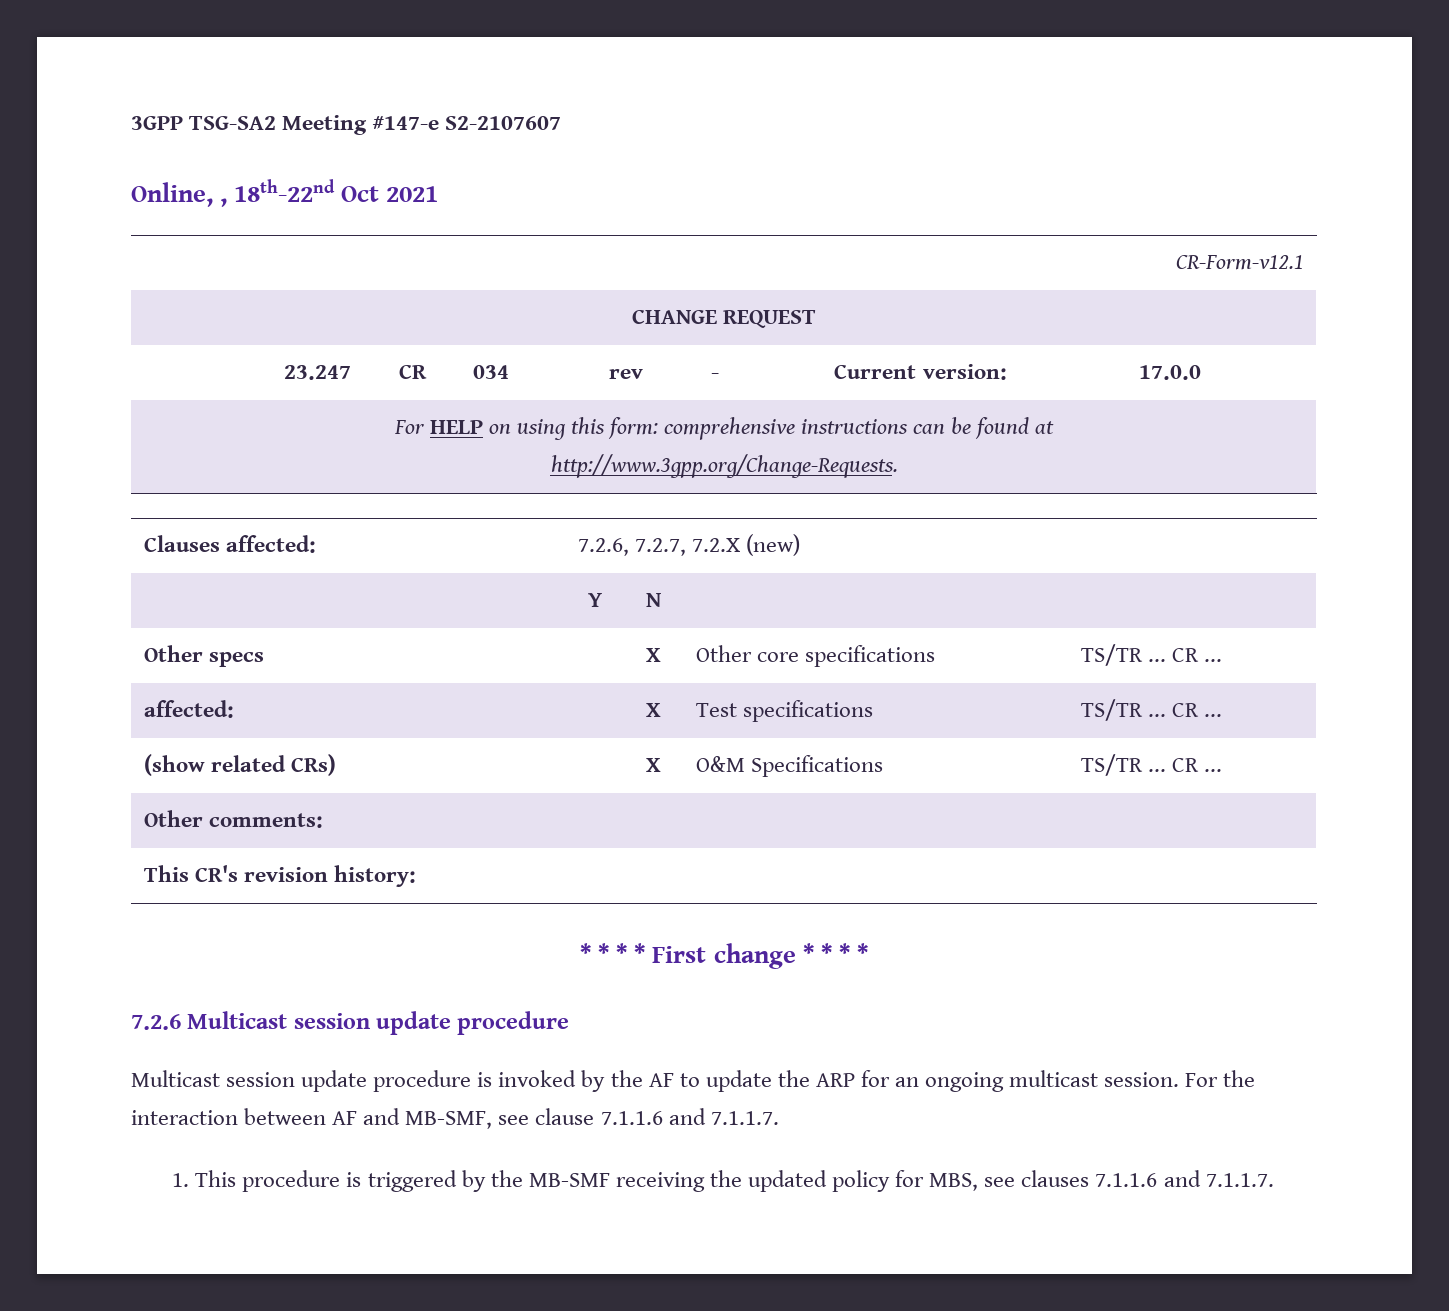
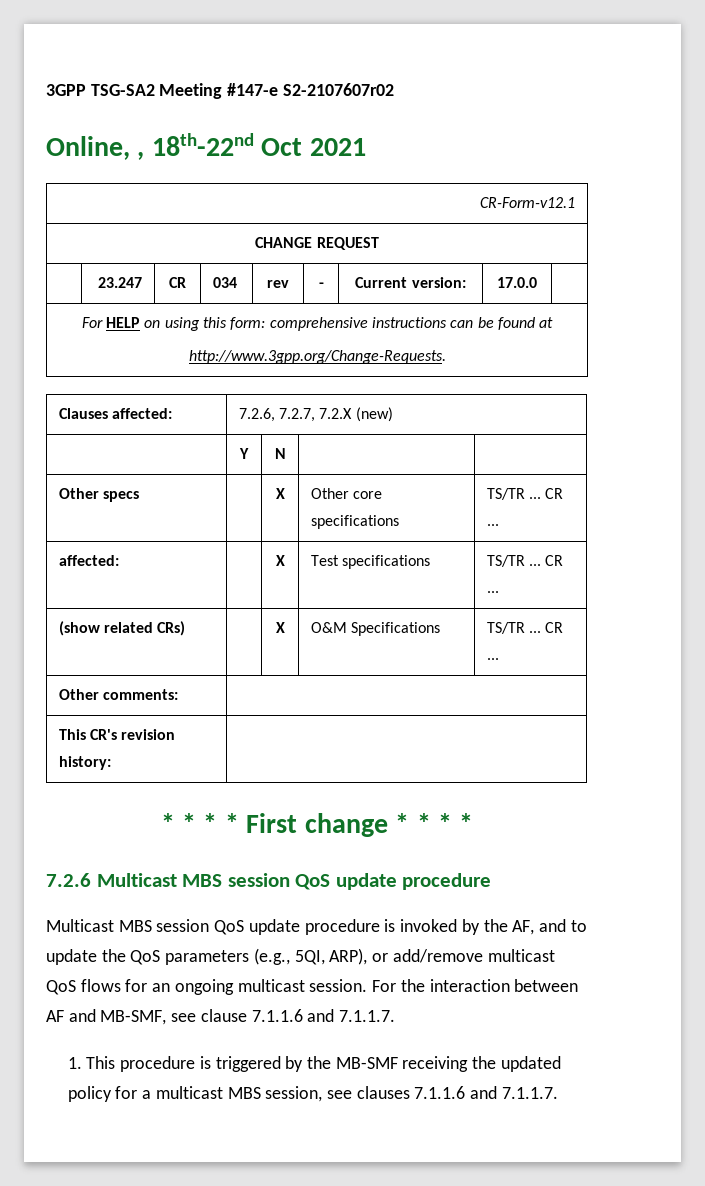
[445,116,562,130] S2-2107607 -> [282,83,394,96] S2-2107607r02
[293,1013,370,1029] session -> [182,873,331,890] MBS session QoS
[226,1072,296,1087] session -> [118,919,245,935] MBS session QoS
[648,1073,674,1087] AF -> [512,919,566,935] AF, and
[815,1073,855,1087] ARP -> [130,948,555,965] [46,979,121,995] QoS parameters (e.g., 5QI, ARP), or add/remove multicast QoS flows
[929,1173,979,1191] MBS, -> [142,1086,323,1102] a multicast MBS session,

